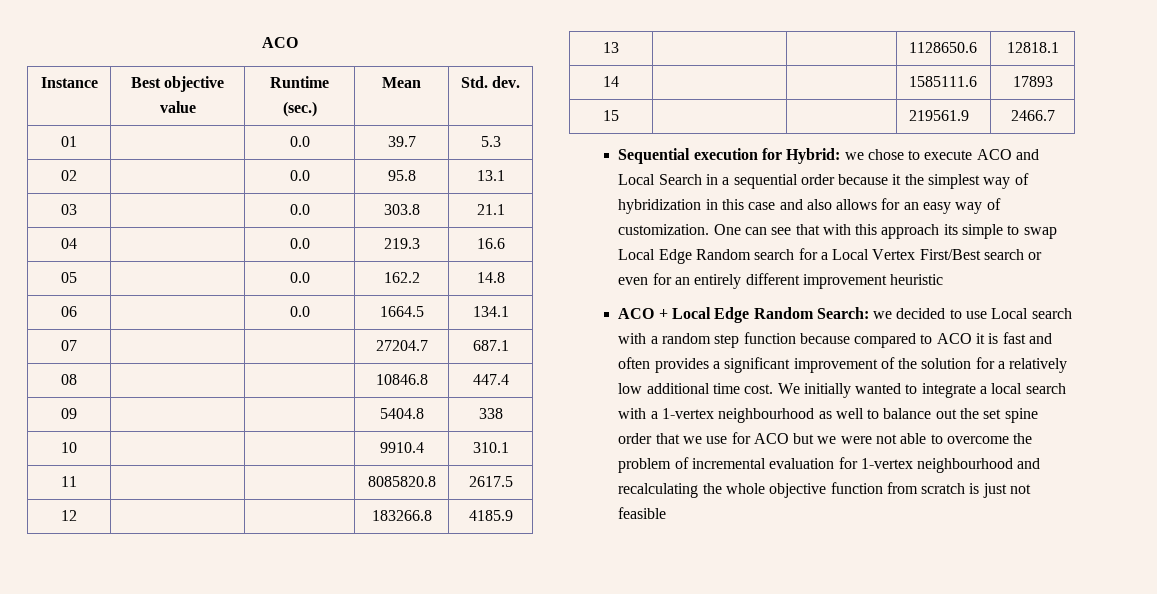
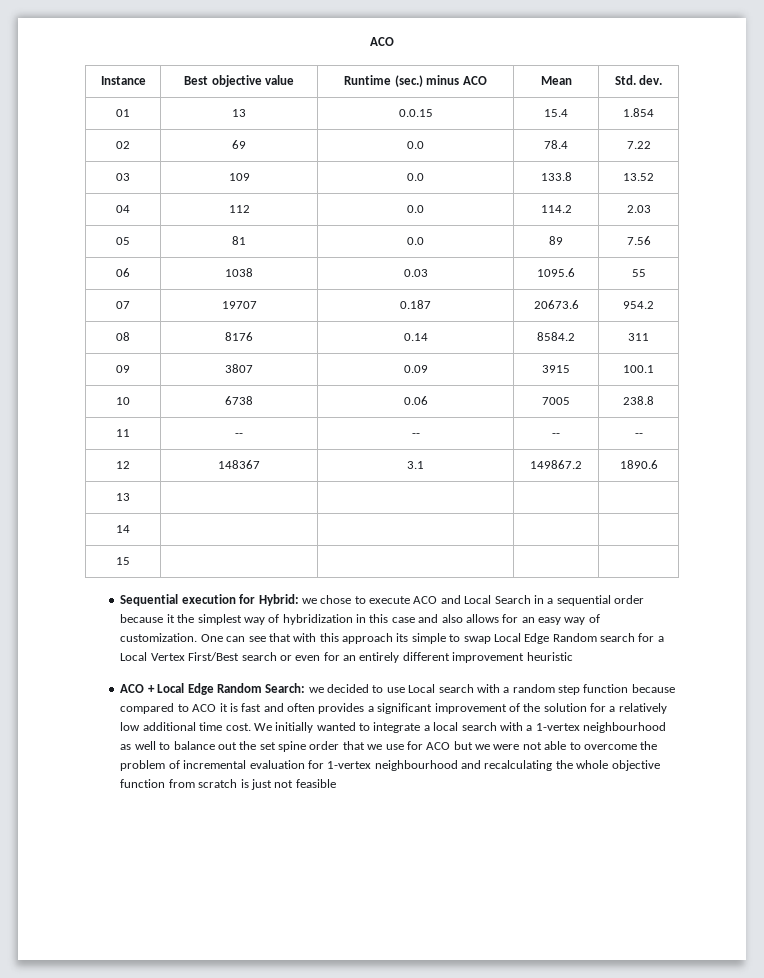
(317, 109) none -> [426,75,487,85] minus ACO
[289,136,310,147] [387,136,416,147] [480,136,501,147] [61,170,77,181] [289,170,310,181] [387,170,416,181] [476,170,505,181] [61,204,77,215] [289,204,310,215] [383,204,420,215] [476,204,505,215] [61,238,77,249] [289,238,310,249] [383,238,420,249] [476,238,505,249] [61,272,77,283] [289,272,310,283] [383,272,420,283] [476,272,505,283] [61,306,77,317] [289,306,310,317] [379,306,424,317] [472,306,509,317] [61,340,77,351] [375,340,428,351] [472,340,509,351] [61,374,77,385] [375,374,428,385] [472,374,509,385] [61,408,77,419] [379,408,424,419] [478,408,503,419] [61,442,77,453] [379,442,424,453] [472,442,509,453] [61,476,77,487] [367,476,436,487] [468,476,513,487] [61,510,77,521] [371,510,432,521] [468,510,513,521] | 0.0 | 39.7 | 5.3 // 02 | | 0.0 | 95.8 | 13.1 // 03 | | 0.0 | 303.8 | 21.1 // 04 | | 0.0 | 219.3 | 16.6 // 05 | | 0.0 | 162.2 | 14.8 // 06 | | 0.0 | 1664.5 | 134.1 // 07 | | | 27204.7 | 687.1 // 08 | | | 10846.8 | 447.4 // 09 | | | 5404.8 | 338 // 10 | | | 9910.4 | 310.1 // 11 | | | 8085820.8 | 2617.5 // 12 | | | 183266.8 | 4185.9 -> [232,109,246,117] [398,109,433,117] [544,109,568,117] [623,108,654,117] [116,141,130,149] [232,140,246,149] [407,141,424,149] [544,140,568,149] [626,141,651,149] [116,173,130,181] [228,173,250,181] [407,173,424,181] [540,172,572,181] [623,173,654,181] [116,205,130,213] [228,205,250,213] [407,205,424,213] [540,205,572,213] [626,205,651,213] [116,237,130,245] [232,236,246,245] [407,237,424,245] [549,236,563,245] [626,236,651,245] [116,268,130,277] [225,268,253,277] [403,269,428,277] [537,268,575,277] [631,269,646,277] [116,301,130,309] [221,301,257,309] [400,300,431,309] [533,300,579,309] [623,301,654,309] [116,332,130,341] [225,332,253,341] [403,333,428,341] [537,332,575,341] [628,333,649,341] [116,365,130,373] [225,364,253,373] [403,365,428,373] [542,365,570,373] [623,365,654,373] [116,397,130,405] [225,396,253,405] [403,396,428,405] [542,397,570,405] [623,396,654,405] [116,429,130,437] [235,433,243,437] [411,433,420,437] [552,433,560,437] [634,433,643,437] [116,461,130,469] [218,460,260,469] [407,461,424,469] [530,460,582,469] [619,460,658,469] 13 | 0.0.15 | 15.4 | 1.854 // 02 | 69 | 0.0 | 78.4 | 7.22 // 03 | 109 | 0.0 | 133.8 | 13.52 // 04 | 112 | 0.0 | 114.2 | 2.03 // 05 | 81 | 0.0 | 89 | 7.56 // 06 | 1038 | 0.03 | 1095.6 | 55 // 07 | 19707 | 0.187 | 20673.6 | 954.2 // 08 | 8176 | 0.14 | 8584.2 | 311 // 09 | 3807 | 0.09 | 3915 | 100.1 // 10 | 6738 | 0.06 | 7005 | 238.8 // 11 | -- | -- | -- | -- // 12 | 148367 | 3.1 | 149867.2 | 1890.6
[908,42,977,53] [1006,42,1059,53] 1128650.6 | 12818.1 -> (130, 497) |
[908,76,977,87] [1012,76,1053,87] 1585111.6 | 17893 -> (130, 529) |
[908,110,969,121] [1010,110,1055,121] 219561.9 | 2466.7 -> (130, 561) |

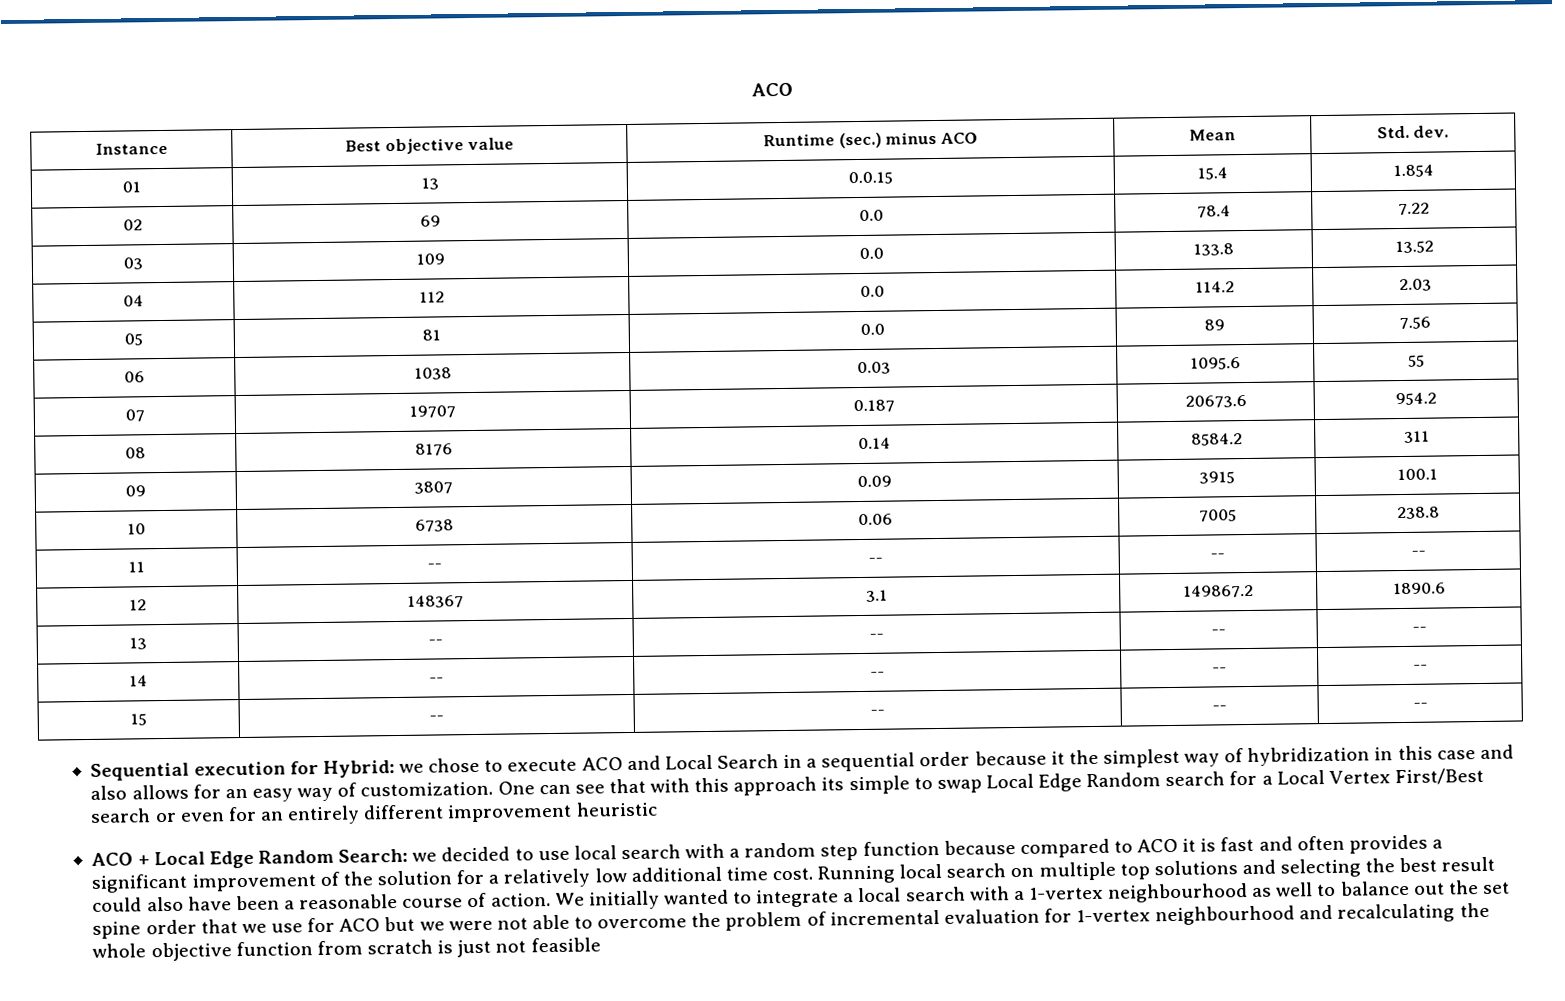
[116,525,130,533] [116,557,130,565] | | | // 14 | | | | // 15 | | | | -> [428,639,443,645] [869,633,884,639] [1211,629,1226,635] [1411,626,1427,632] [129,675,148,687] [429,677,444,683] [870,671,885,677] [1212,667,1227,673] [1412,664,1428,670] [130,713,147,726] [429,715,444,721] [870,709,885,715] [1212,705,1227,711] [1412,702,1428,708] -- | -- | -- | -- // 14 | -- | -- | -- | -- // 15 | -- | -- | -- | --
[408,684,436,693] Local -> [573,845,617,860] local
(251, 727) none -> [817,856,1496,884] [92,892,551,912] Running local search on multiple top solutions and selecting the best result could also have been a reasonable course of action.

